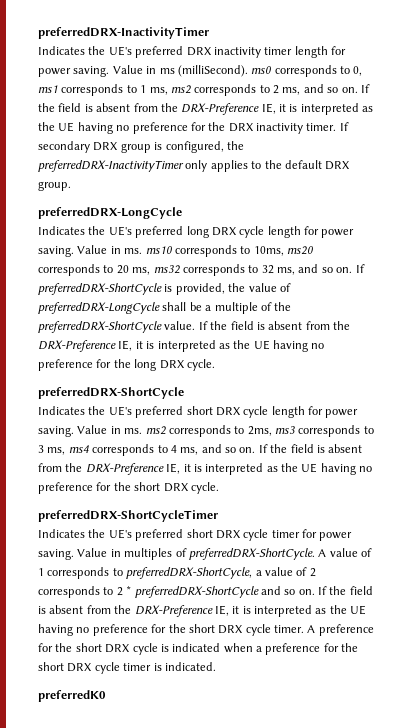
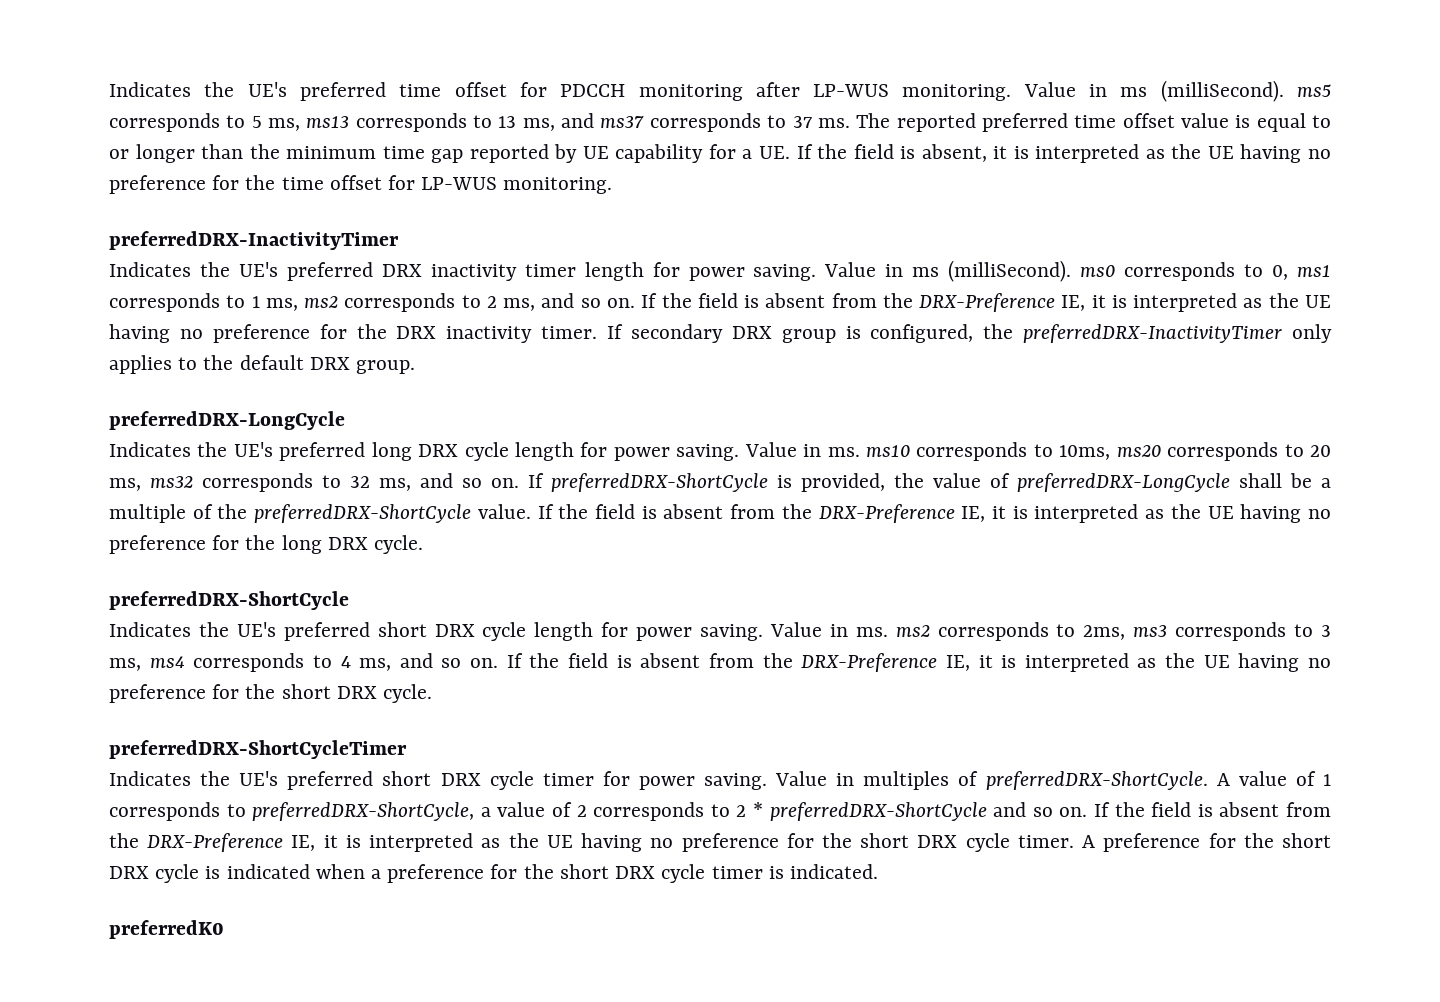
(38, 33) none -> [109,80,1331,102] [109,113,1331,132] [109,144,1331,163] [109,175,613,194] Indicates the UE's preferred time offset for PDCCH monitoring after LP-WUS monitoring. Value in ms (milliSecond). ms5 corresponds to 5 ms, ms13 corresponds to 13 ms, and ms37 corresponds to 37 ms. The reported preferred time offset value is equal to or longer than the minimum time gap reported by UE capability for a UE. If the field is absent, it is interpreted as the UE having no preference for the time offset for LP-WUS monitoring. //

